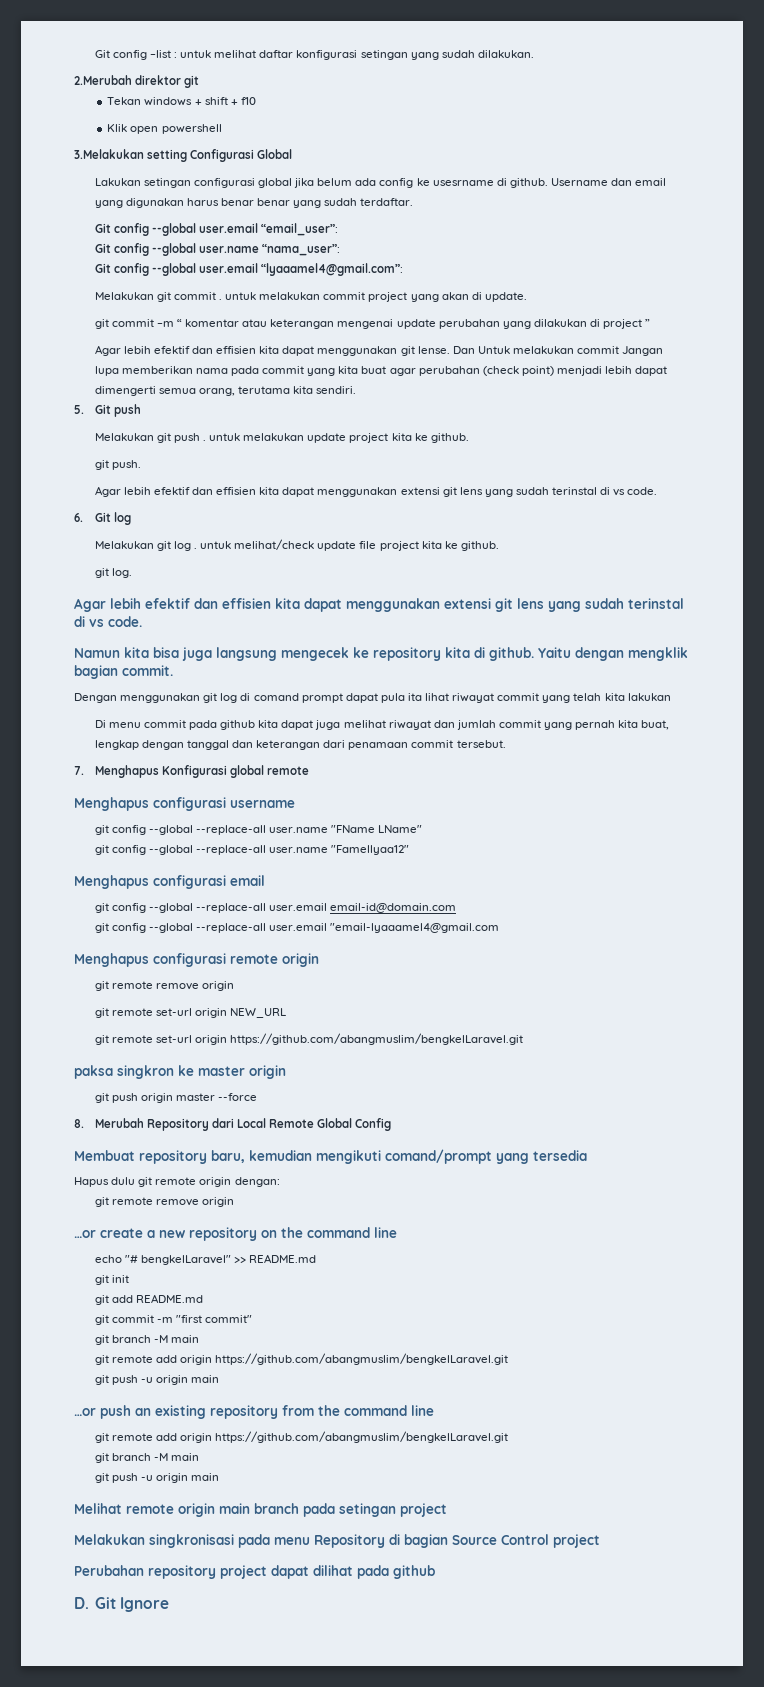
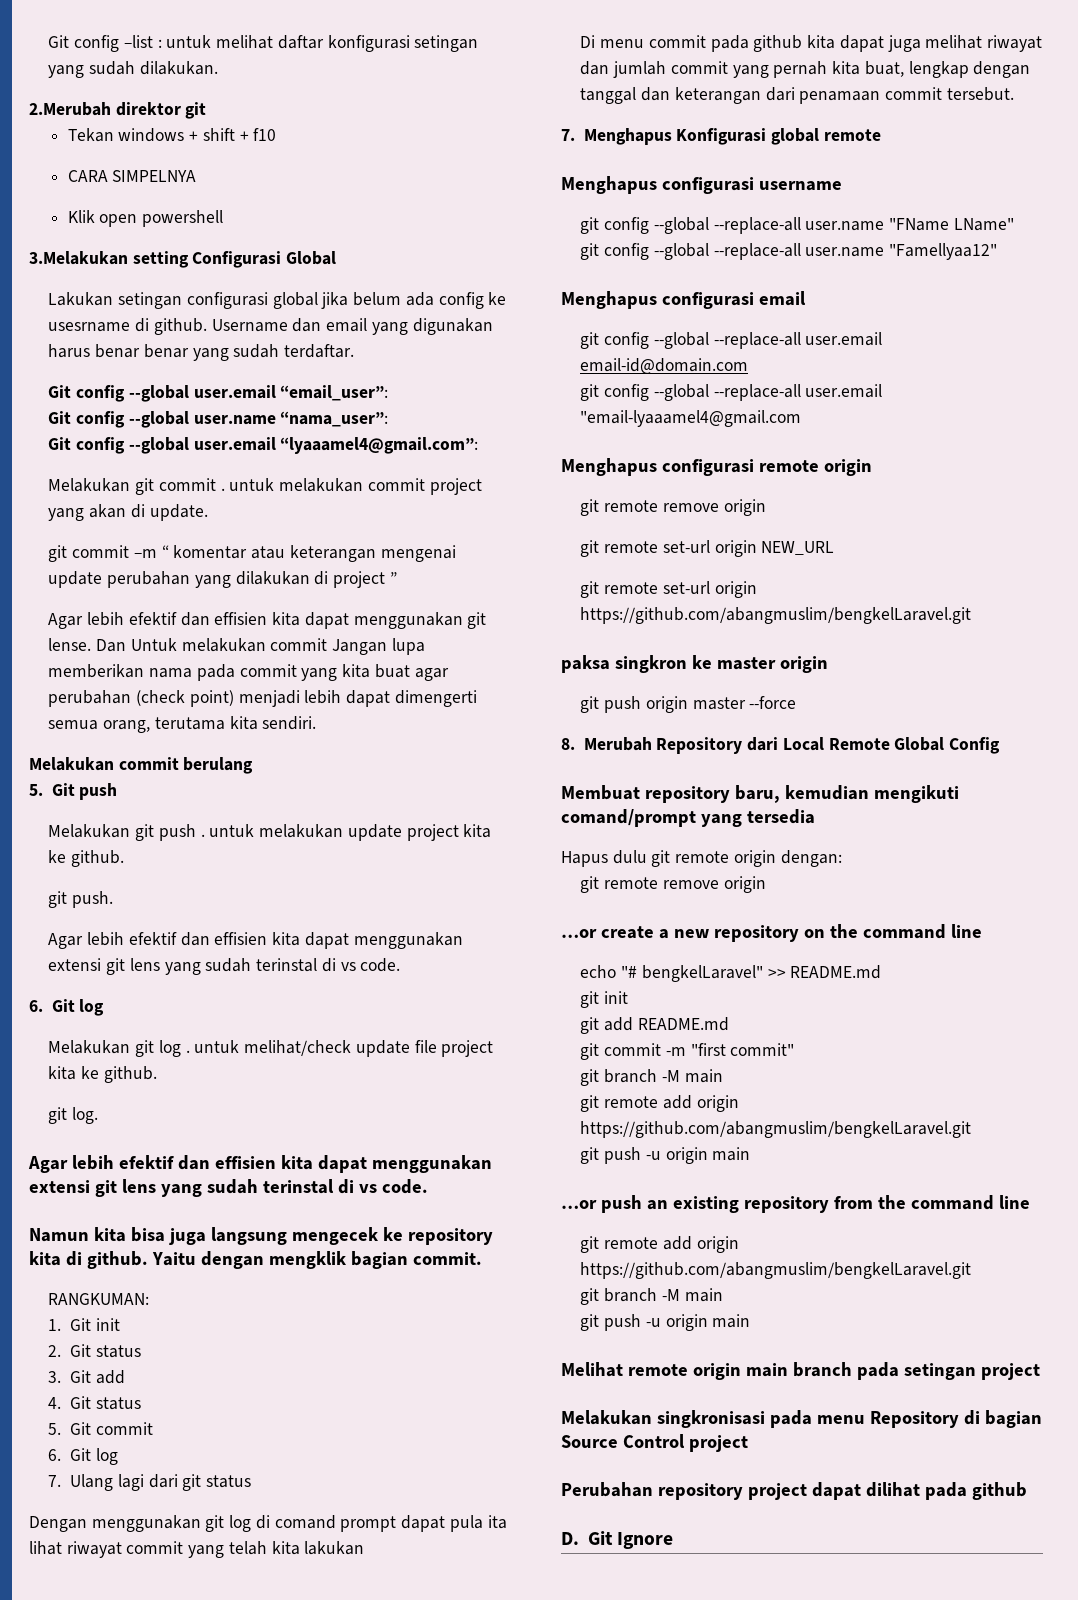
(256, 101) none -> [67,170,197,182] // CARA SIMPELNYA
(357, 390) none -> [29,757,254,774] // Melakukan commit berulang
(173, 670) none -> [48,1293,150,1305] [48,1318,120,1331] [48,1344,141,1358] [48,1370,125,1384] [48,1396,141,1410] [48,1422,153,1435] [48,1448,118,1465] [48,1474,252,1491] // RANGKUMAN: // 1. Git init // 2. Git status // 3. Git add // 4. Git status // 5. Git commit // 6. Git log // 7. Ulang lagi dari git status

